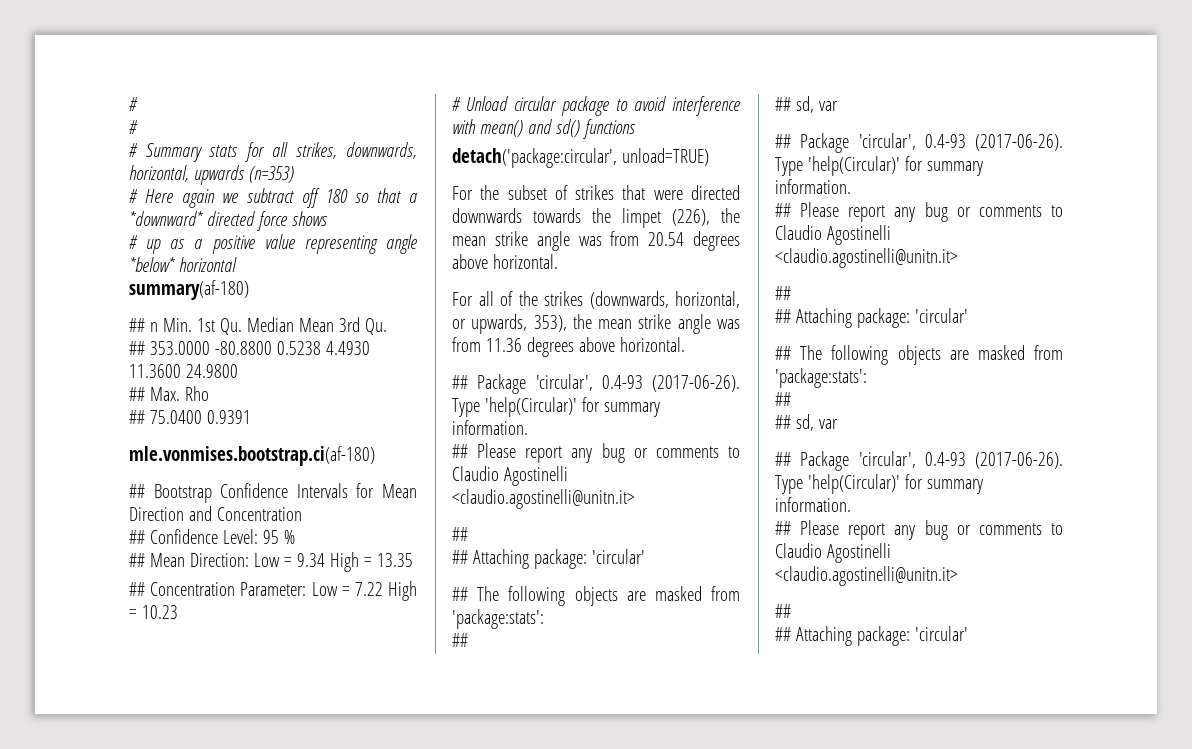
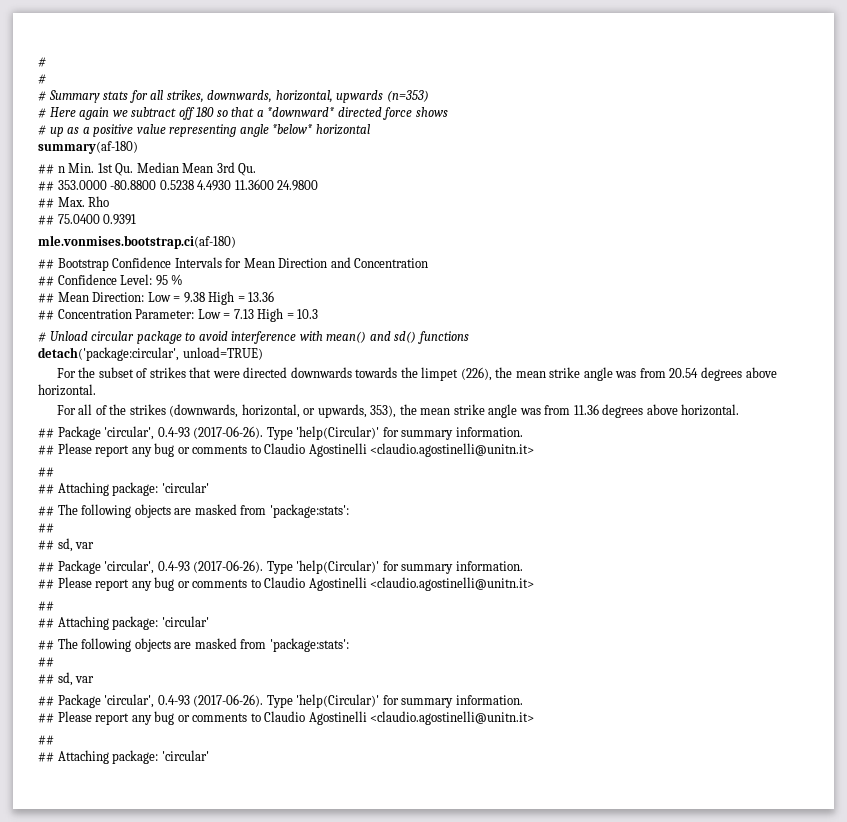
[296,552,413,572] 9.34 High = 13.35 -> [183,291,275,305] 9.38 High = 13.36
[354,581,417,601] [129,605,178,619] 7.22 High = 10.23 -> [233,308,319,322] 7.13 High = 10.3

